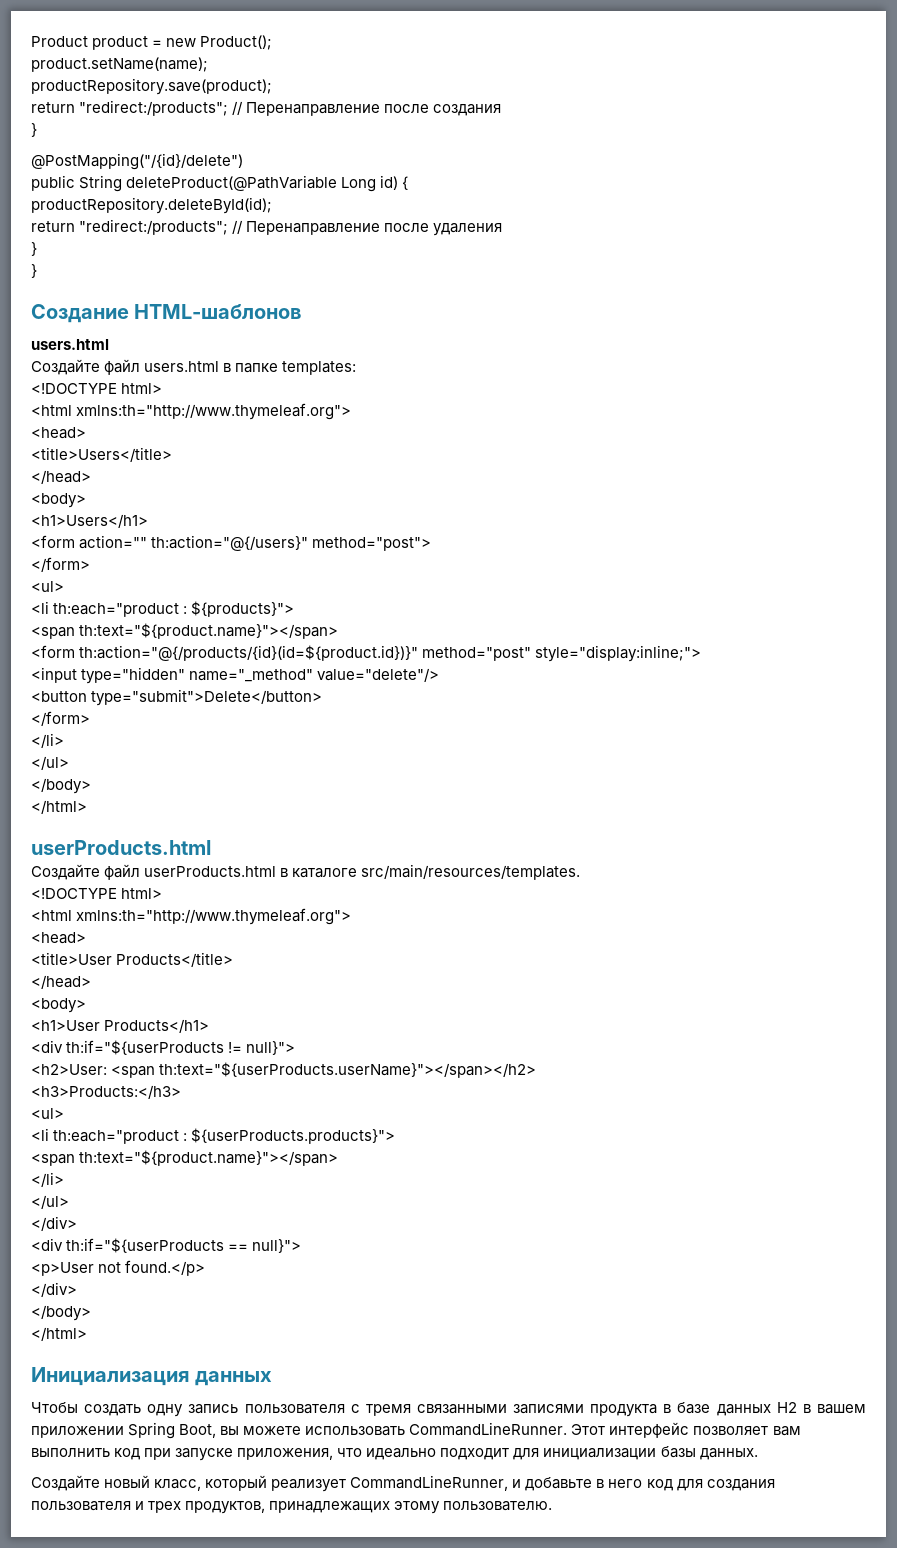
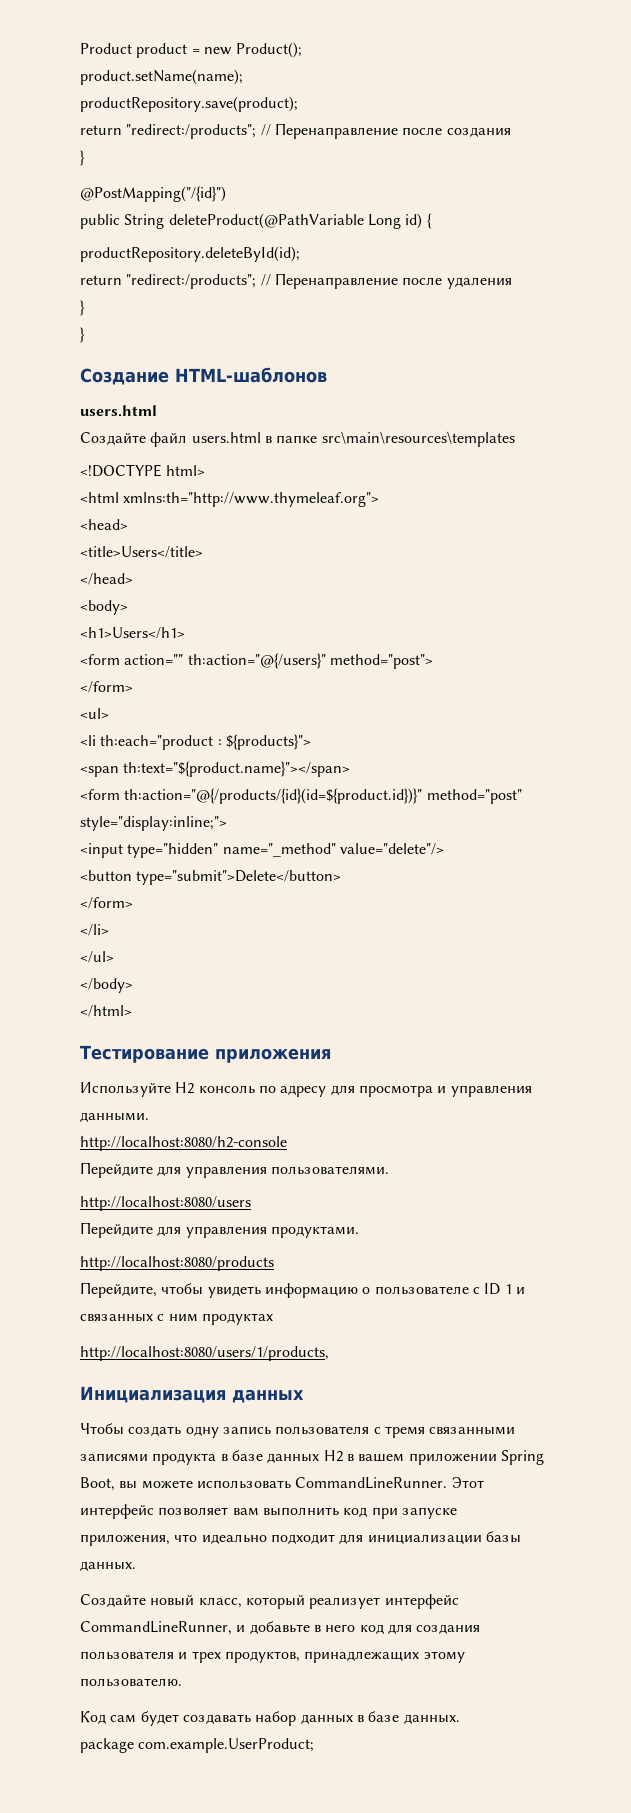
[31,153,243,170] @PostMapping("/{id}/delete") -> [80,186,226,202] @PostMapping("/{id}")
[282,361,357,375] templates: -> [321,431,515,447] src\main\resources\templates
[31,840,211,855] [31,864,581,880] [31,888,163,899] [31,908,352,925] [31,932,86,944] [31,952,234,967] [31,975,91,989] [31,998,86,1013] [31,1019,210,1033] [31,1040,296,1055] [31,1062,537,1078] [31,1085,181,1099] [31,1108,64,1119] [31,1128,396,1144] [31,1150,339,1166] [31,1172,64,1187] [31,1195,69,1209] [31,1216,77,1231] [31,1238,302,1253] [31,1260,206,1276] [31,1282,77,1297] [31,1305,91,1321] [31,1327,87,1341] userProducts.html // Создайте файл userProducts.html в каталоге src/main/resources/templates. // <!DOCTYPE html> // <html xmlns:th="http://www.thymeleaf.org"> // <head> // <title>User Products</title> // </head> // <body> // <h1>User Products</h1> // <div th:if="${userProducts != null}"> // <h2>User: <span th:text="${userProducts.userName}"></span></h2> // <h3>Products:</h3> // <ul> // <li th:each="product : ${userProducts.products}"> // <span th:text="${product.name}"></span> // </li> // </ul> // </div> // <div th:if="${userProducts == null}"> // <p>User not found.</p> // </div> // </body> // </html> -> [80,1045,331,1063] [80,1082,532,1097] [80,1112,149,1123] [80,1136,287,1151] [80,1162,389,1178] [80,1196,251,1211] [80,1222,359,1238] [80,1256,274,1271] [80,1282,525,1298] [80,1313,273,1325] [80,1346,329,1361] Тестирование приложения // Используйте H2 консоль по адресу для просмотра и управления данными. // http://localhost:8080/h2-console // Перейдите для управления пользователями. // http://localhost:8080/users // Перейдите для управления продуктами. // http://localhost:8080/products // Перейдите, чтобы увидеть информацию о пользователе с ID 1 и связанных с ним продуктах // http://localhost:8080/users/1/products,
(347, 1485) none -> [384,1594,459,1609] интерфейс
(553, 1506) none -> [80,1711,460,1726] [80,1738,315,1753] // Код сам будет создавать набор данных в базе данных. // package com.example.UserProduct;

